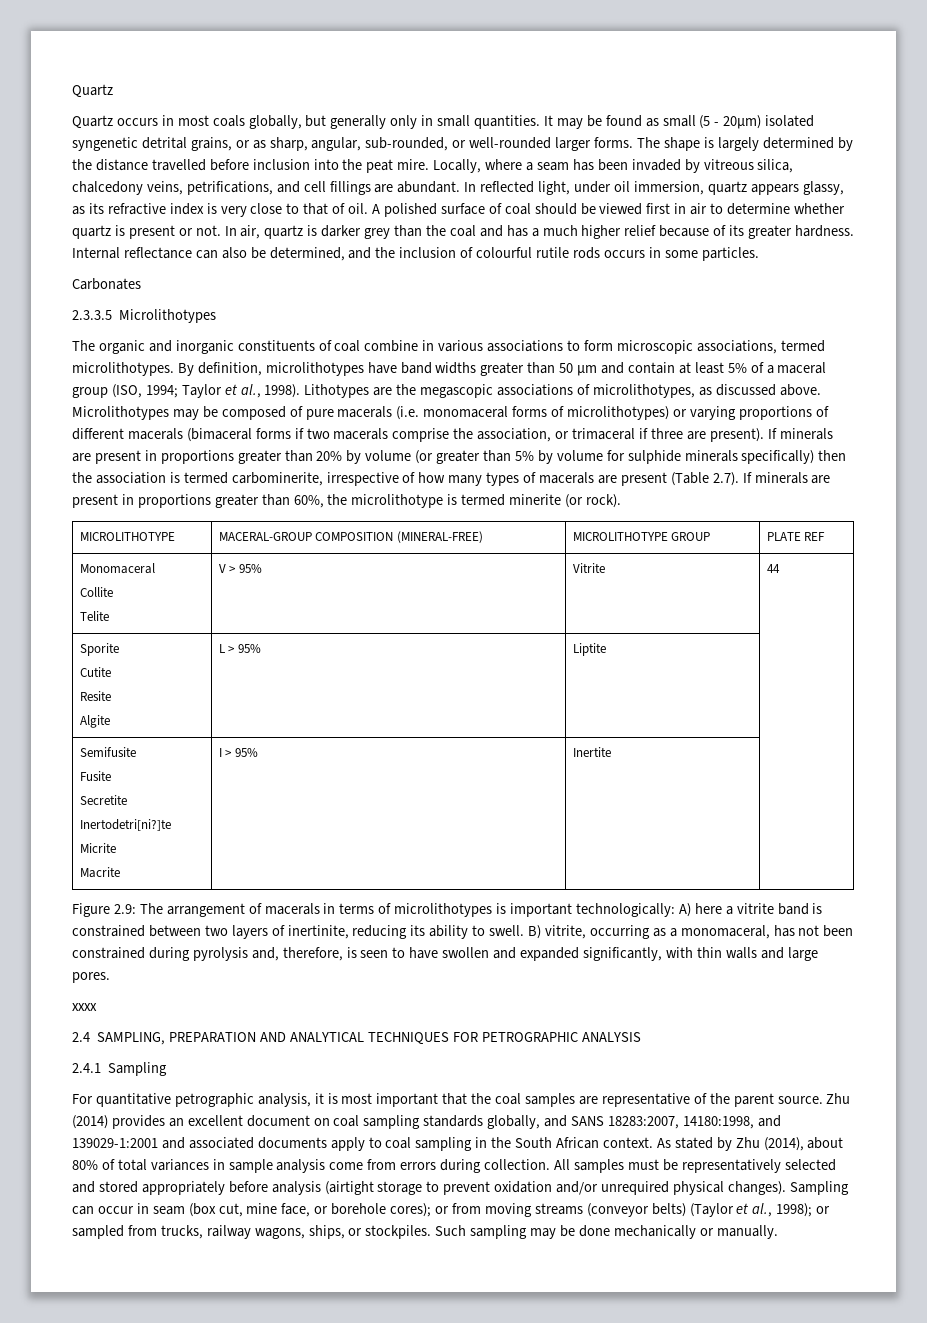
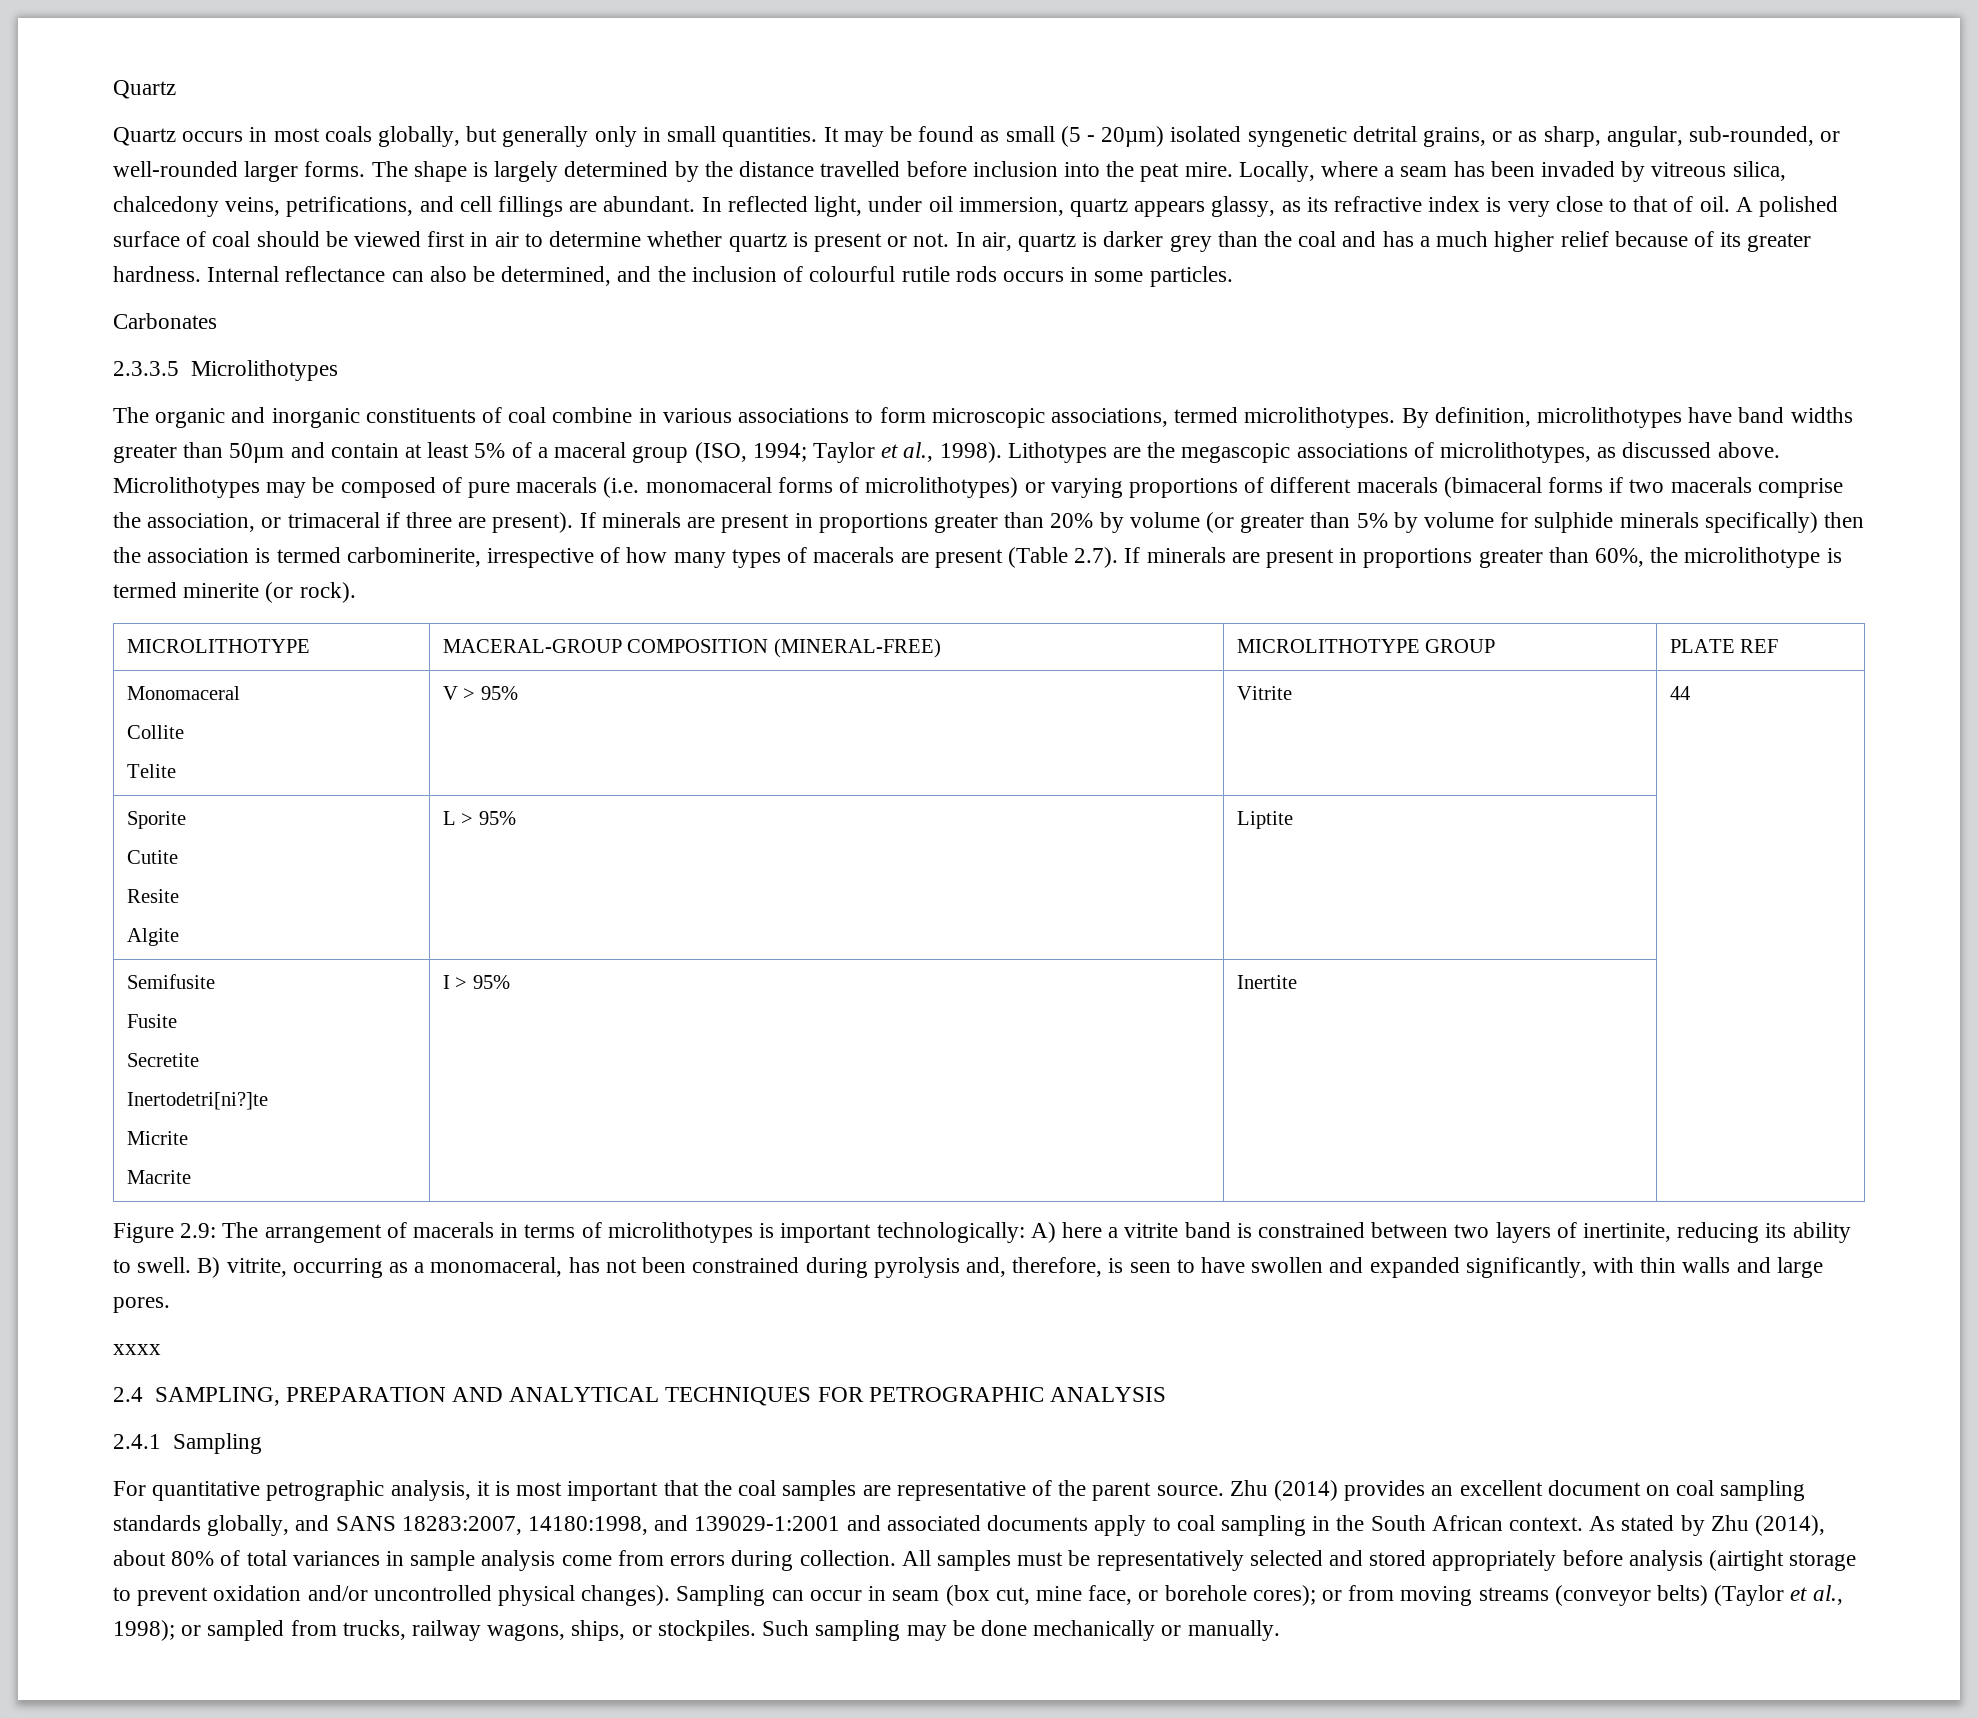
[559,363,598,376] 50 µm -> [229,443,285,463] 50µm
[601,1181,670,1195] unrequired -> [373,1585,492,1601] uncontrolled

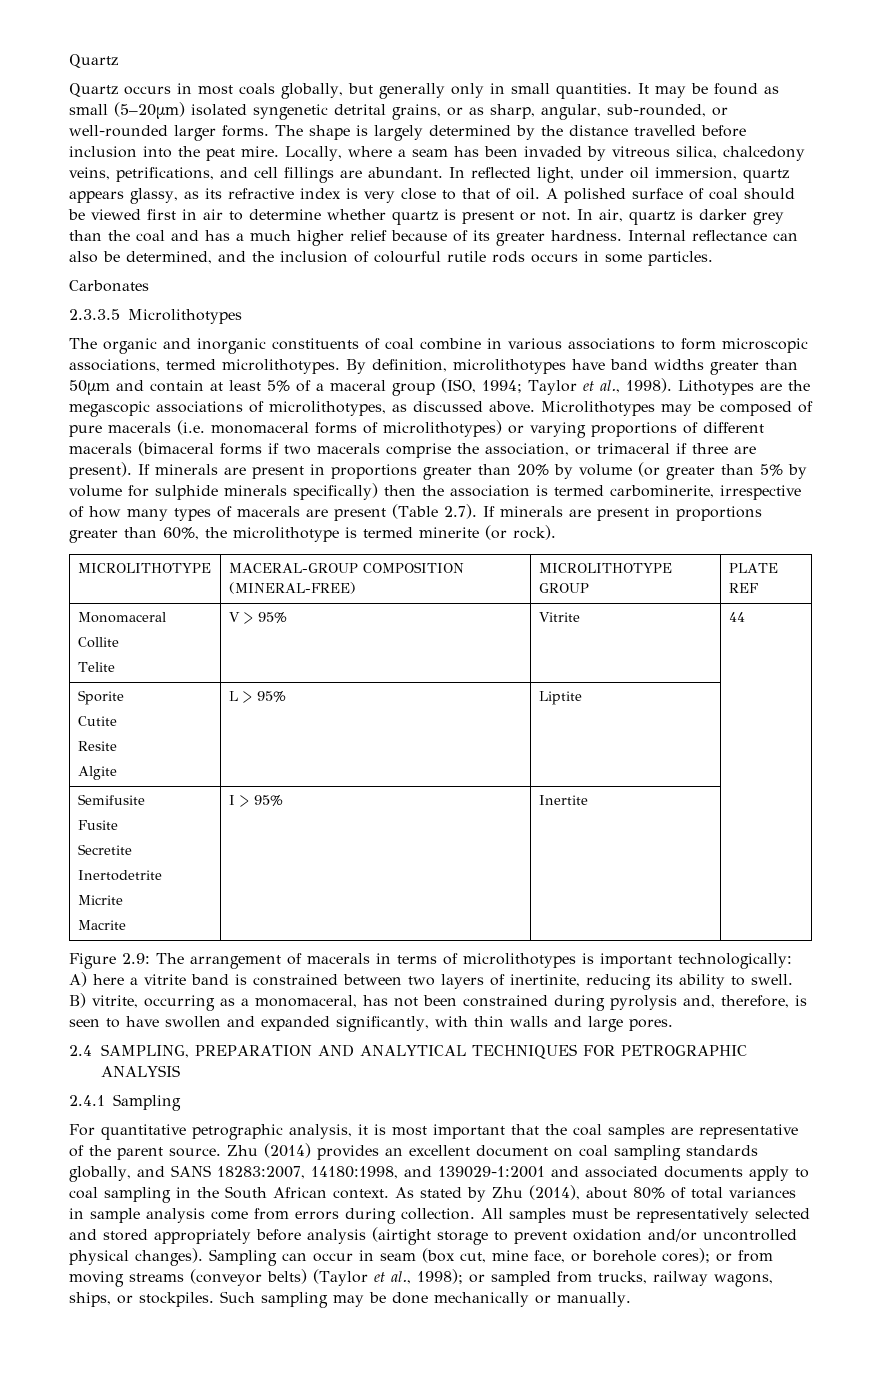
[1060,126,1165,147] (5 - 20µm) -> [114,102,185,119] (5–20µm)
[126,1092,268,1110] Inertodetri[ni?]te -> [77,870,162,881] Inertodetrite
[113,1344,161,1355] // xxxx -> (673, 1025) none

